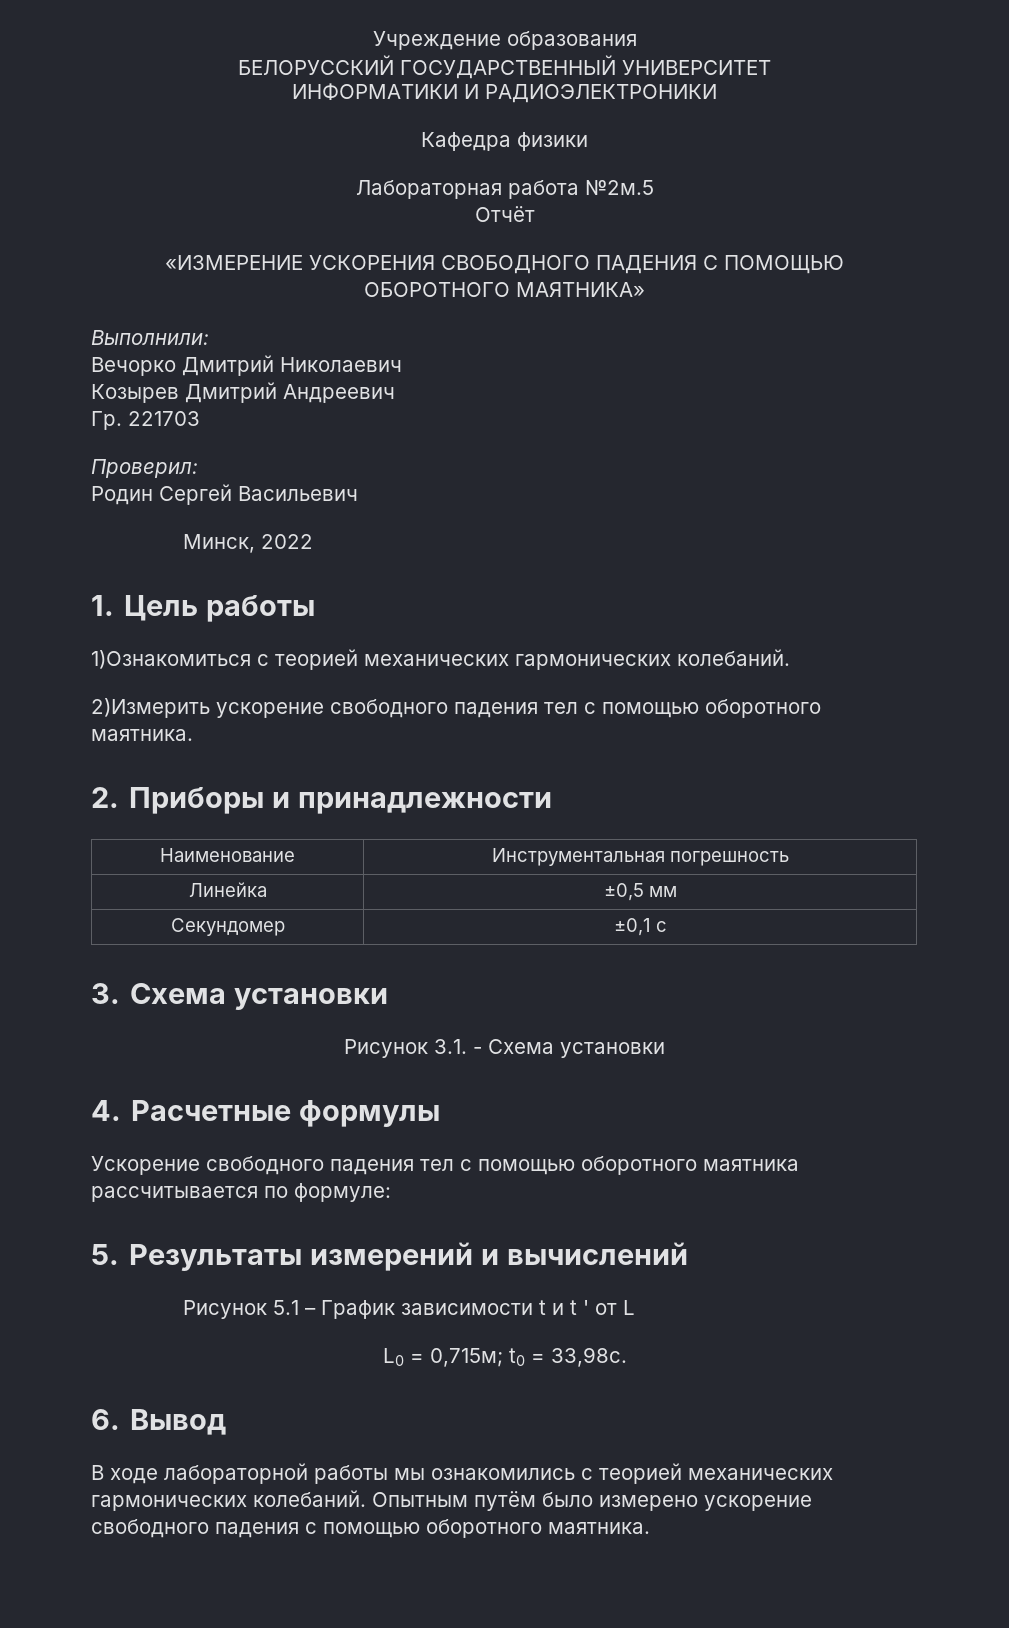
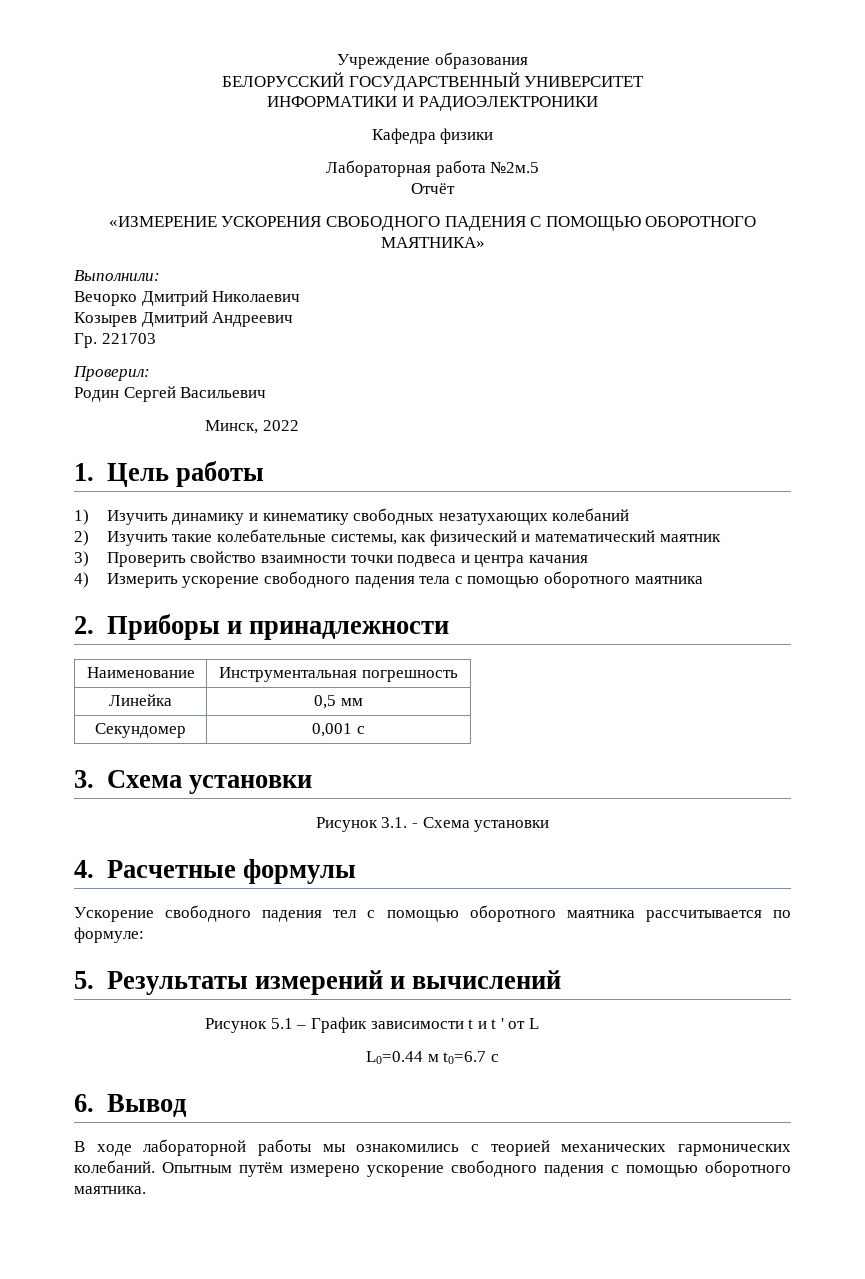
[91,649,790,670] [91,698,821,718] [91,729,193,741] 1)Ознакомиться с теорией механических гармонических колебаний. // 2)Измерить ускорение свободного падения тел с помощью оборотного маятника. -> [74,508,630,525] [74,529,721,546] [74,551,588,567] [74,571,703,588] 1) Изучить динамику и кинематику свободных незатухающих колебаний // 2) Изучить такие колебательные системы, как физический и математический маятник // 3) Проверить свойство взаимности точки подвеса и центра качания // 4) Измерить ускорение свободного падения тела с помощью оборотного маятника
[603,883,644,901] ±0,5 -> [314,695,337,709] 0,5
[613,918,651,936] ±0,1 -> [312,723,353,737] 0,001
[382,1347,627,1367] L0 = 0,715м; t0 = 33,98с. -> [366,1051,499,1064] L0=0.44 м t0=6.7 с
[542,1492,593,1507] было -> (283, 1169) none

